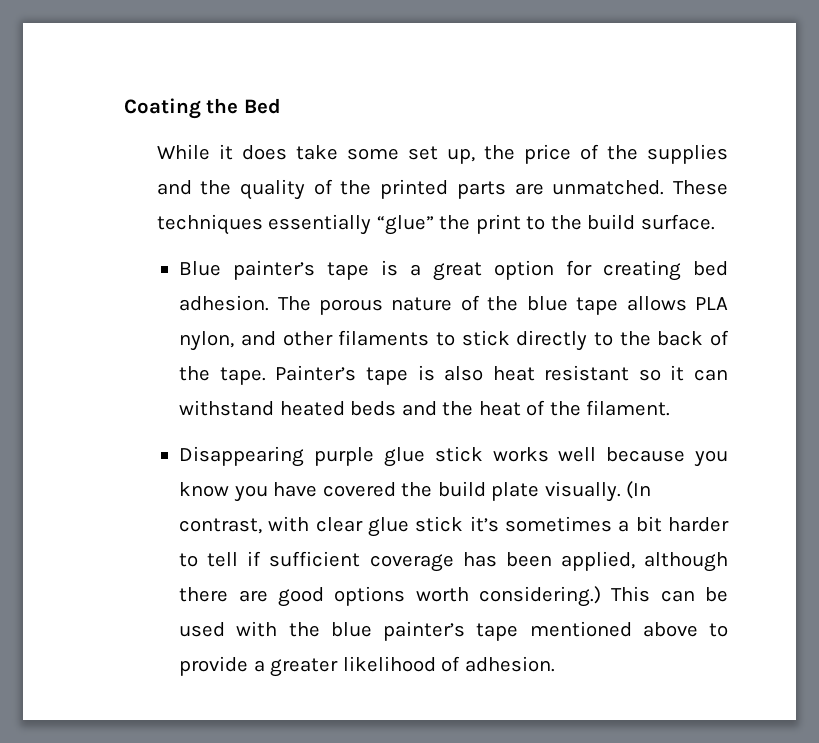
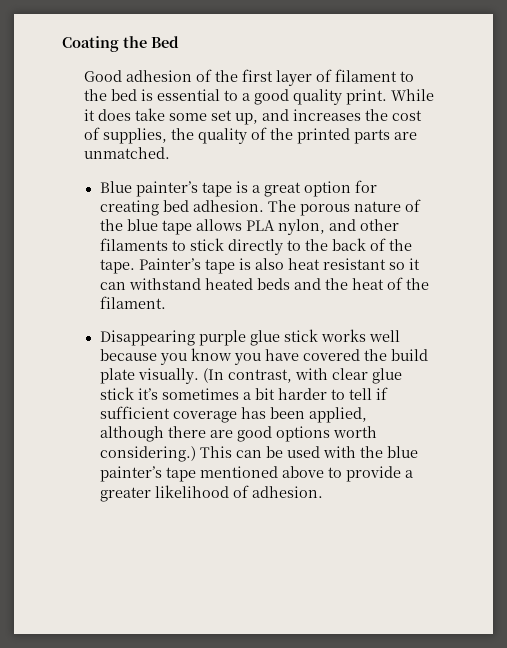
(281, 106) none -> [83,69,414,86] [83,89,387,105] Good adhesion of the first layer of filament to the bed is essential to a good quality print.
[483,144,728,164] [156,180,192,195] the price of the supplies and -> [261,109,422,121] [83,127,167,144] and increases the cost of supplies,
[673,180,729,195] [156,214,715,235] These techniques essentially “glue” the print to the build surface. -> (170, 153) none

